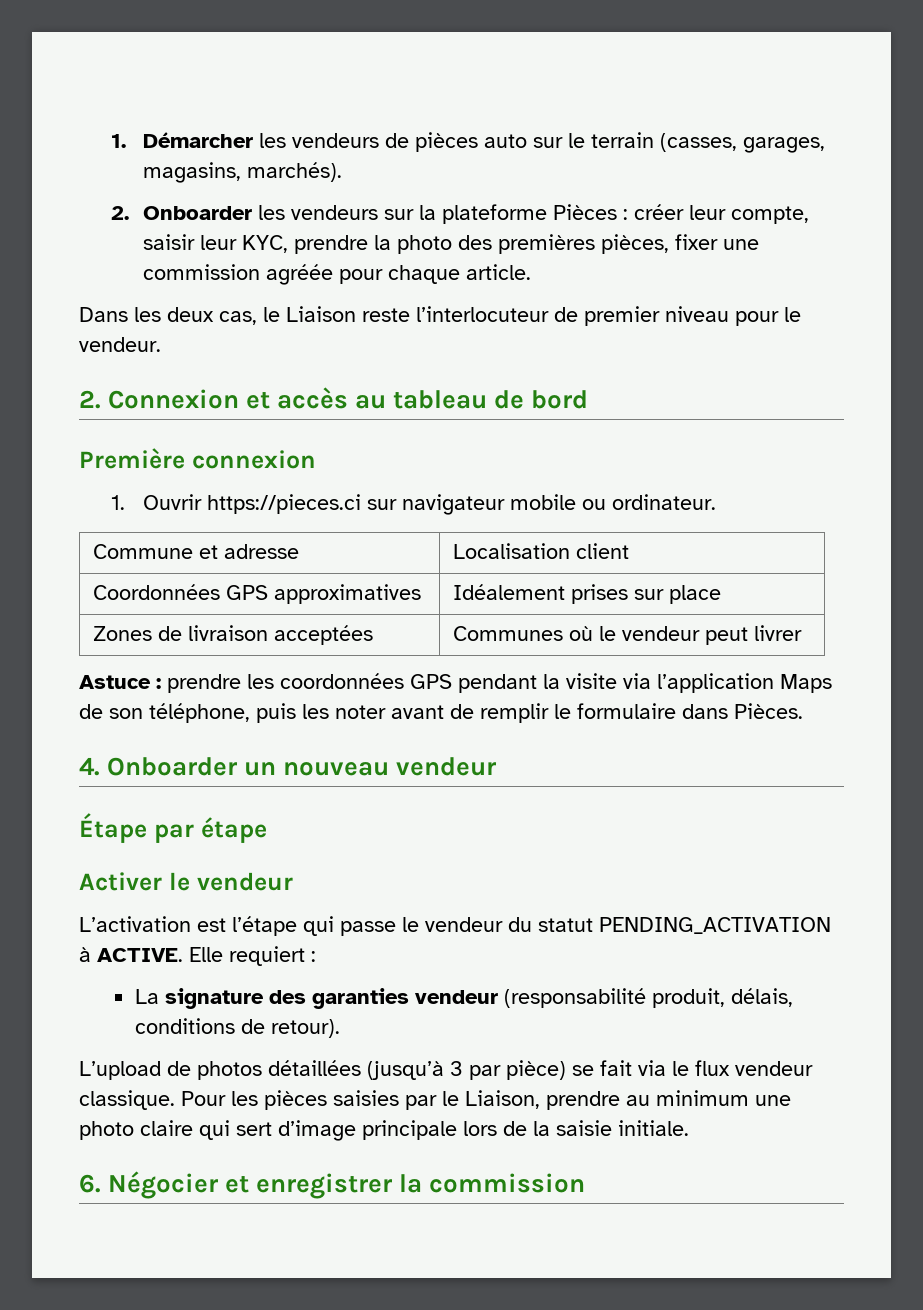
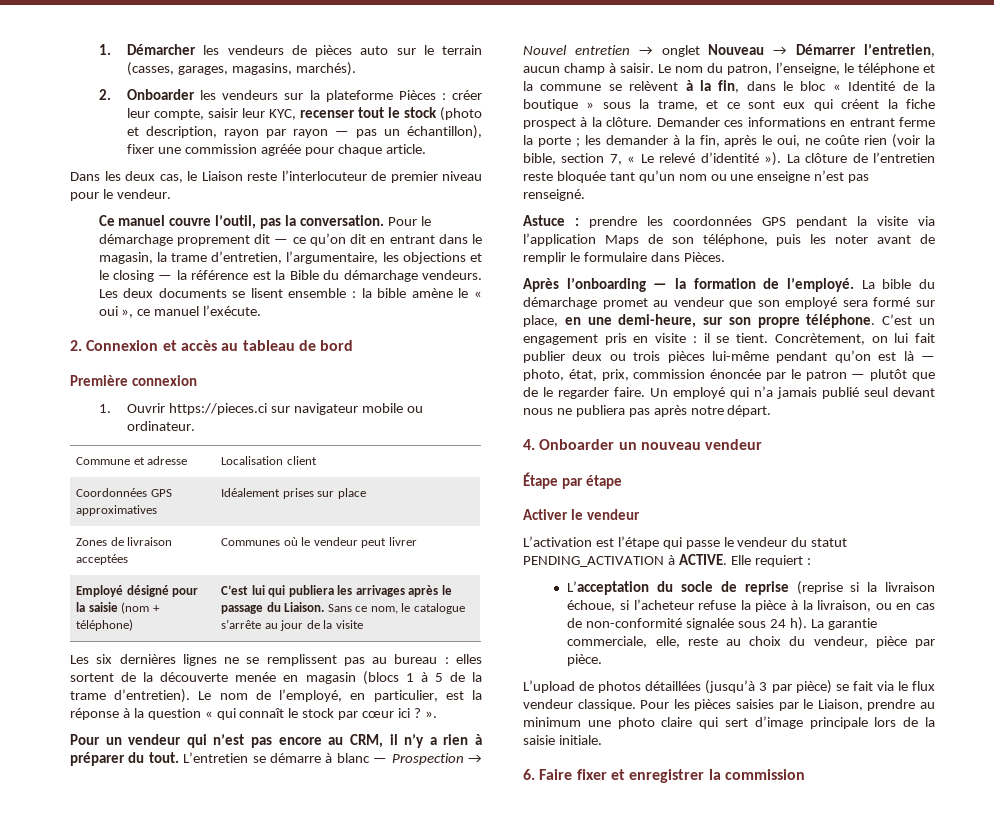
[293,234,669,254] prendre la photo des premières pièces, -> [300,107,483,121] [127,125,483,139] recenser tout le stock (photo et description, rayon par rayon — pas un échantillon),
(161, 344) none -> [98,215,431,229] [98,233,483,246] [98,251,482,264] [98,270,482,282] [98,288,482,298] [98,305,262,318] // Ce manuel couvre l’outil, pas la conversation. Pour le démarchage proprement dit — ce qu’on dit en entrant dans le magasin, la trame d’entretien, l’argumentaire, les objections et le closing — la référence est la Bible du démarchage vendeurs. Les deux documents se lisent ensemble : la bible amène le « oui », ce manuel l’exécute.
(802, 633) none -> [76,585,199,597] [76,602,160,614] [76,619,134,631] [221,585,452,597] [221,602,465,614] [221,619,363,631] [70,654,482,666] [70,671,482,685] [70,689,483,703] [70,708,437,720] [70,734,483,748] [70,752,482,766] [523,44,936,57] [523,62,935,75] [523,80,935,93] [523,99,935,111] [523,117,935,129] [523,134,935,148] [523,152,935,166] [523,170,870,183] [523,189,585,201] // Employé désigné pour la saisie (nom + téléphone) | C’est lui qui publiera les arrivages après le passage du Liaison. Sans ce nom, le catalogue s’arrête au jour de la visite // Les six dernières lignes ne se remplissent pas au bureau : elles sortent de la découverte menée en magasin (blocs 1 à 5 de la trame d’entretien). Le nom de l’employé, en particulier, est la réponse à la question « qui connaît le stock par cœur ici ? ». // Pour un vendeur qui n’est pas encore au CRM, il n’y a rien à préparer du tout. L’entretien se démarre à blanc — Prospection → Nouvel entretien → onglet Nouveau → Démarrer l’entretien, aucun champ à saisir. Le nom du patron, l’enseigne, le téléphone et la commune se relèvent à la fin, dans le bloc « Identité de la boutique » sous la trame, et ce sont eux qui créent la fiche prospect à la clôture. Demander ces informations en entrant ferme la porte ; les demander à la fin, après le oui, ne coûte rien (voir la bible, section 7, « Le relevé d’identité »). La clôture de l’entretien reste bloquée tant qu’un nom ou une enseigne n’est pas renseigné.
(803, 711) none -> [523,278,935,292] [523,297,935,309] [523,314,935,328] [523,333,935,345] [523,350,935,363] [523,369,935,381] [523,386,935,399] [523,405,772,417] // Après l’onboarding — la formation de l’employé. La bible du démarchage promet au vendeur que son employé sera formé sur place, en une demi-heure, sur son propre téléphone. C’est un engagement pris en visite : il se tient. Concrètement, on lui fait publier deux ou trois pièces lui-même pendant qu’on est là — photo, état, prix, commission énoncée par le patron — plutôt que de le regarder faire. Un employé qui n’a jamais publié seul devant nous ne publiera pas après notre départ.
[135,988,794,1009] [135,1018,341,1038] La signature des garanties vendeur (responsabilité produit, délais, conditions de retour). -> [567,581,936,595] [567,599,935,612] [567,617,877,631] [567,636,936,648] [567,654,603,666] L’acceptation du socle de reprise (reprise si la livraison échoue, si l’acheteur refuse la pièce à la livraison, ou en cas de non-conformité signalée sous 24 h). La garantie commerciale, elle, reste au choix du vendeur, pièce par pièce.
[108,1171,220,1199] Négocier -> [539,769,607,780] Faire fixer

